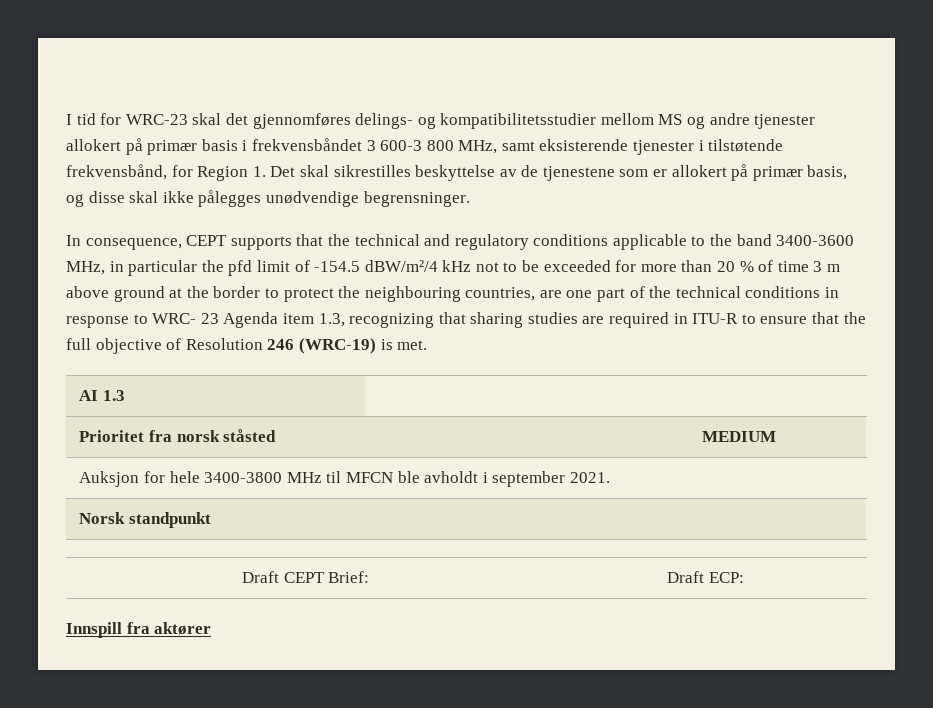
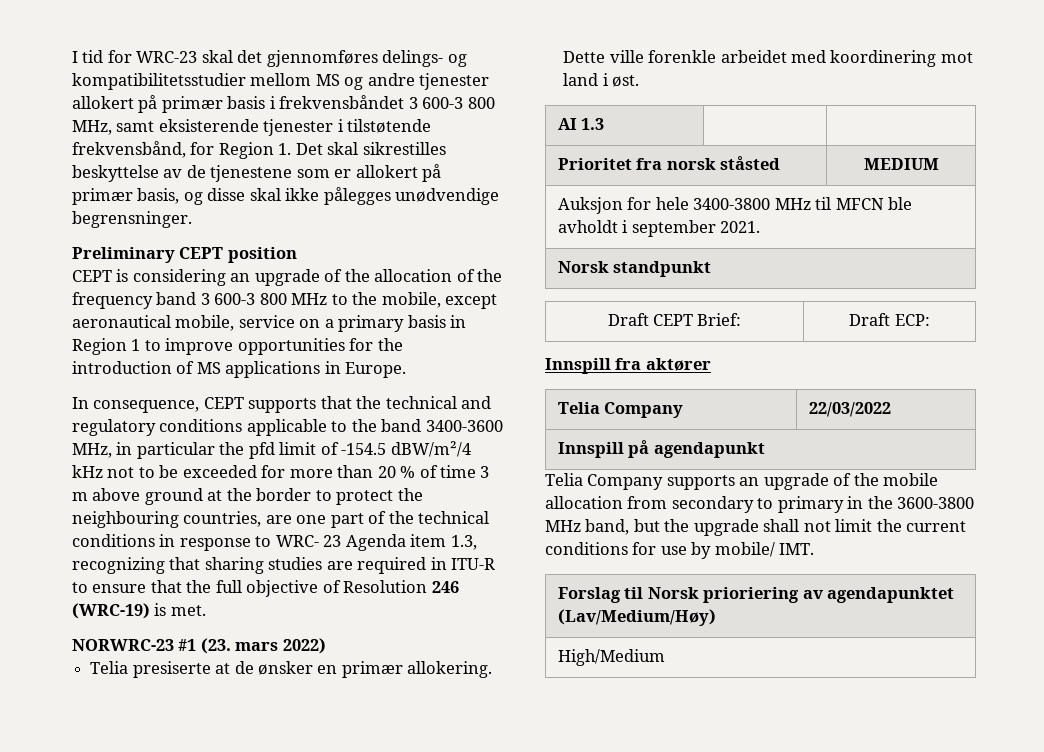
(470, 199) none -> [72,247,297,263] [72,269,503,286] [72,292,498,309] [72,315,467,332] [72,338,403,355] [72,361,407,378] // Preliminary CEPT position // CEPT is considering an upgrade of the allocation of the frequency band 3 600-3 800 MHz to the mobile, except aeronautical mobile, service on a primary basis in Region 1 to improve opportunities for the introduction of MS applications in Europe.
(428, 345) none -> [72,638,326,654] [90,661,493,678] [563,50,973,67] [563,73,640,87] // NORWRC-23 #1 (23. mars 2022) // Telia presiserte at de ønsker en primær allokering. Dette ville forenkle arbeidet med koordinering mot land i øst.
(212, 628) none -> [557,402,684,418] [808,402,891,417] [557,440,765,458] [545,473,939,490] [545,496,975,513] [545,519,967,536] [545,542,815,559] [557,587,955,603] [557,609,716,626] [557,649,665,666] // Telia Company | 22/03/2022 // Innspill på agendapunkt // Telia Company supports an upgrade of the mobile allocation from secondary to primary in the 3600-3800 MHz band, but the upgrade shall not limit the current conditions for use by mobile/ IMT. // Forslag til Norsk prioriering av agendapunktet (Lav/Medium/Høy) // High/Medium

